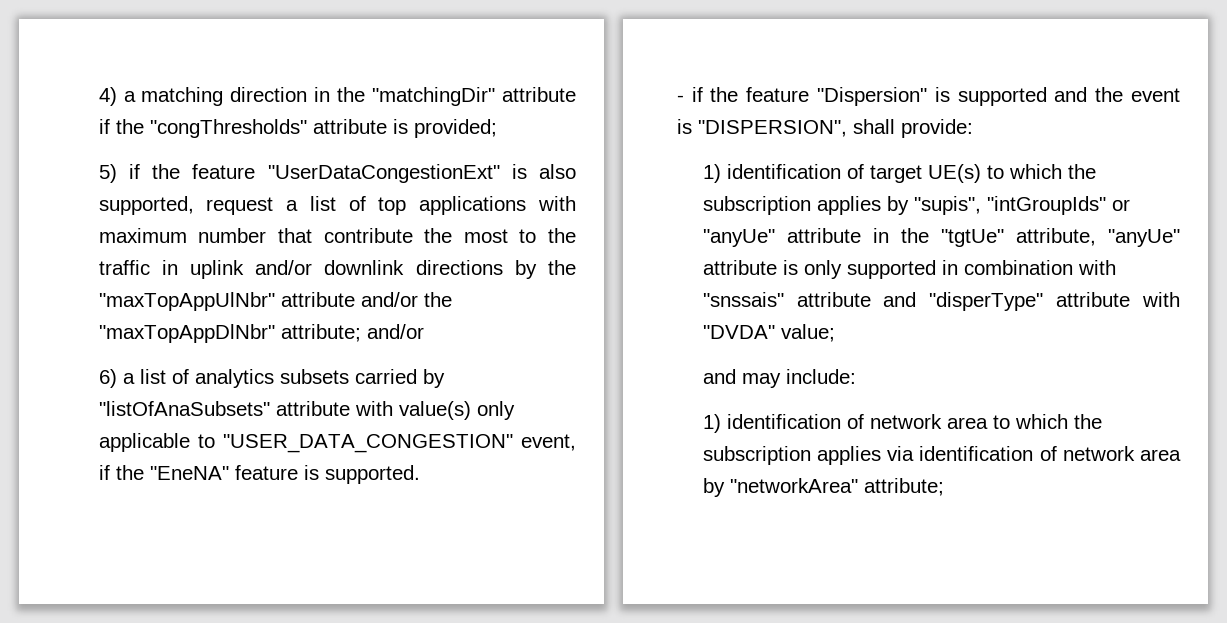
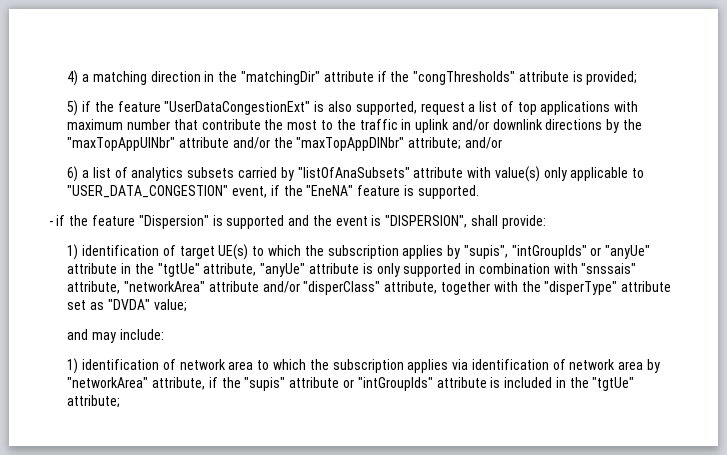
[796,292,1180,311] attribute and "disperType" attribute with -> [67,281,672,295] [67,300,105,310] attribute, "networkArea" attribute and/or "disperClass" attribute, together with the "disperType" attribute set as
(858, 485) none -> [152,377,635,391] attribute, if the "supis" attribute or "intGroupIds" attribute is included in the "tgtUe"

